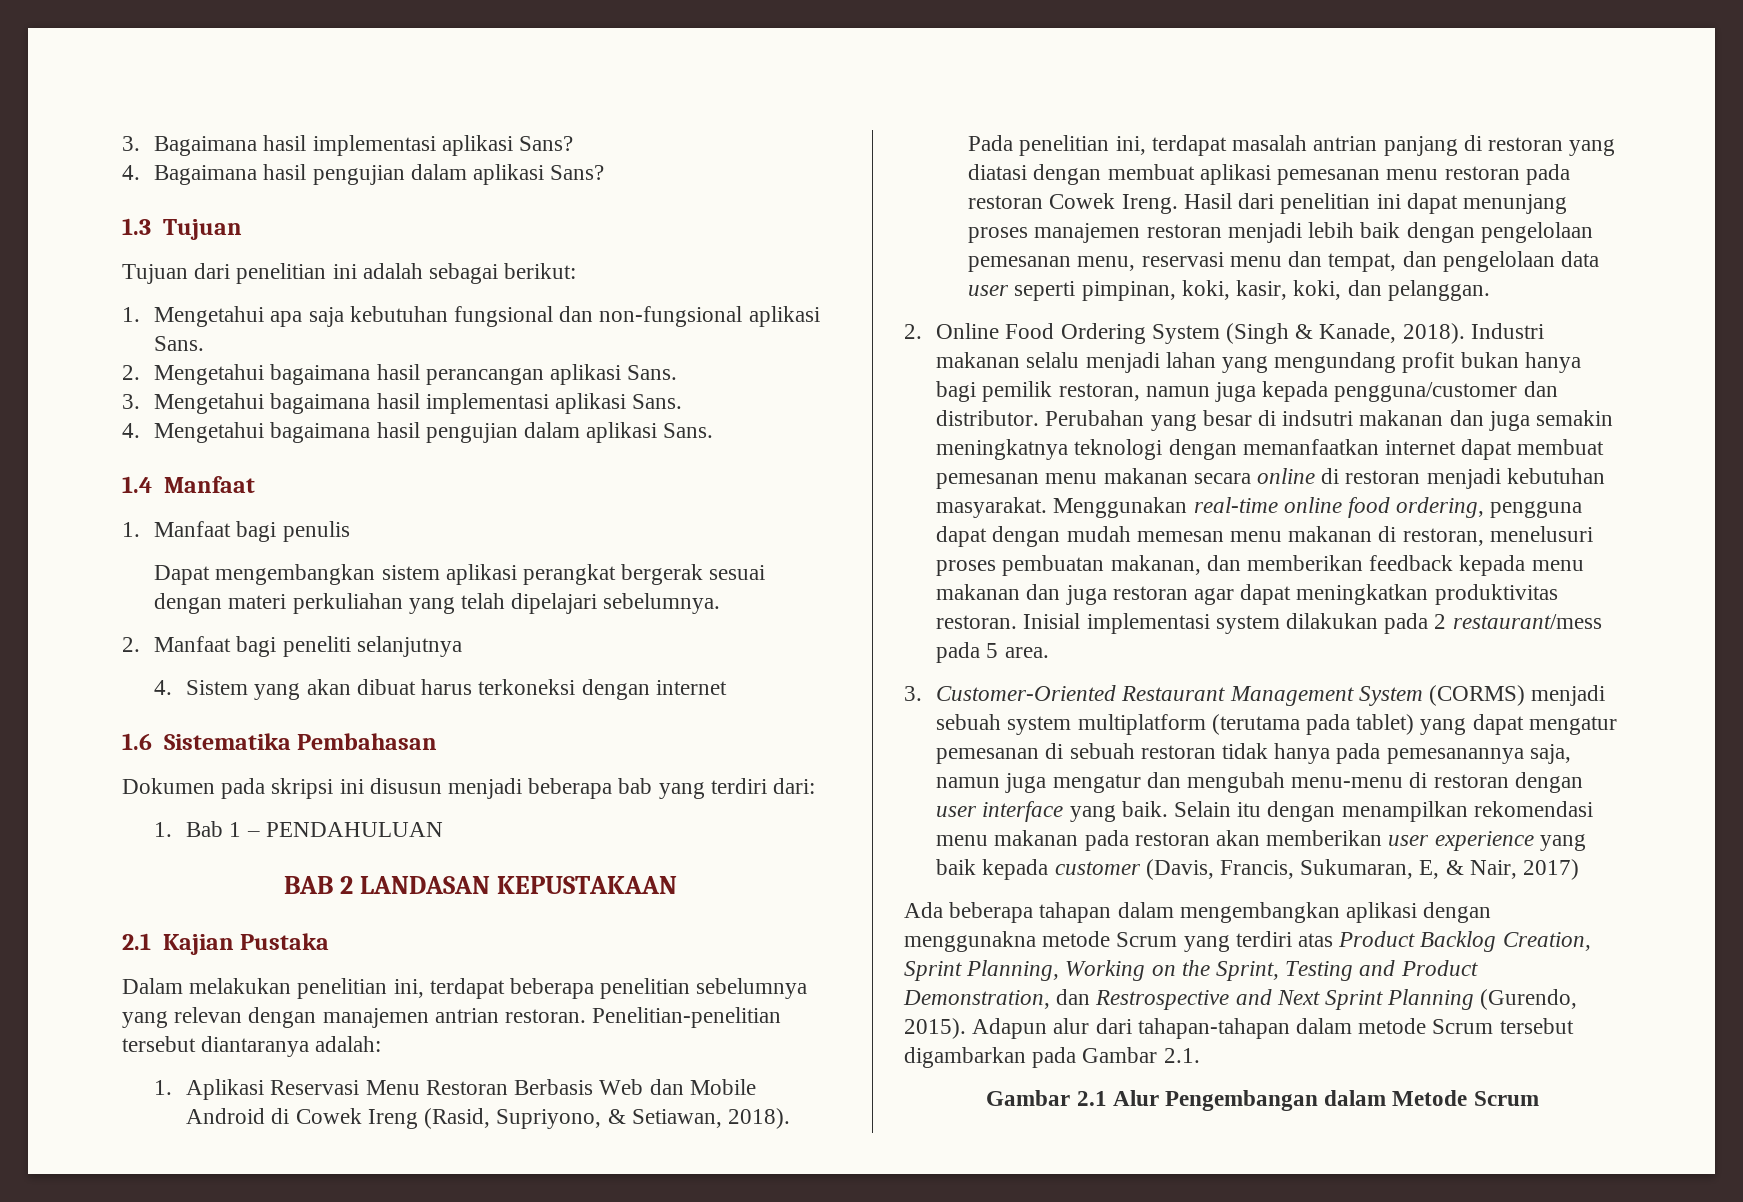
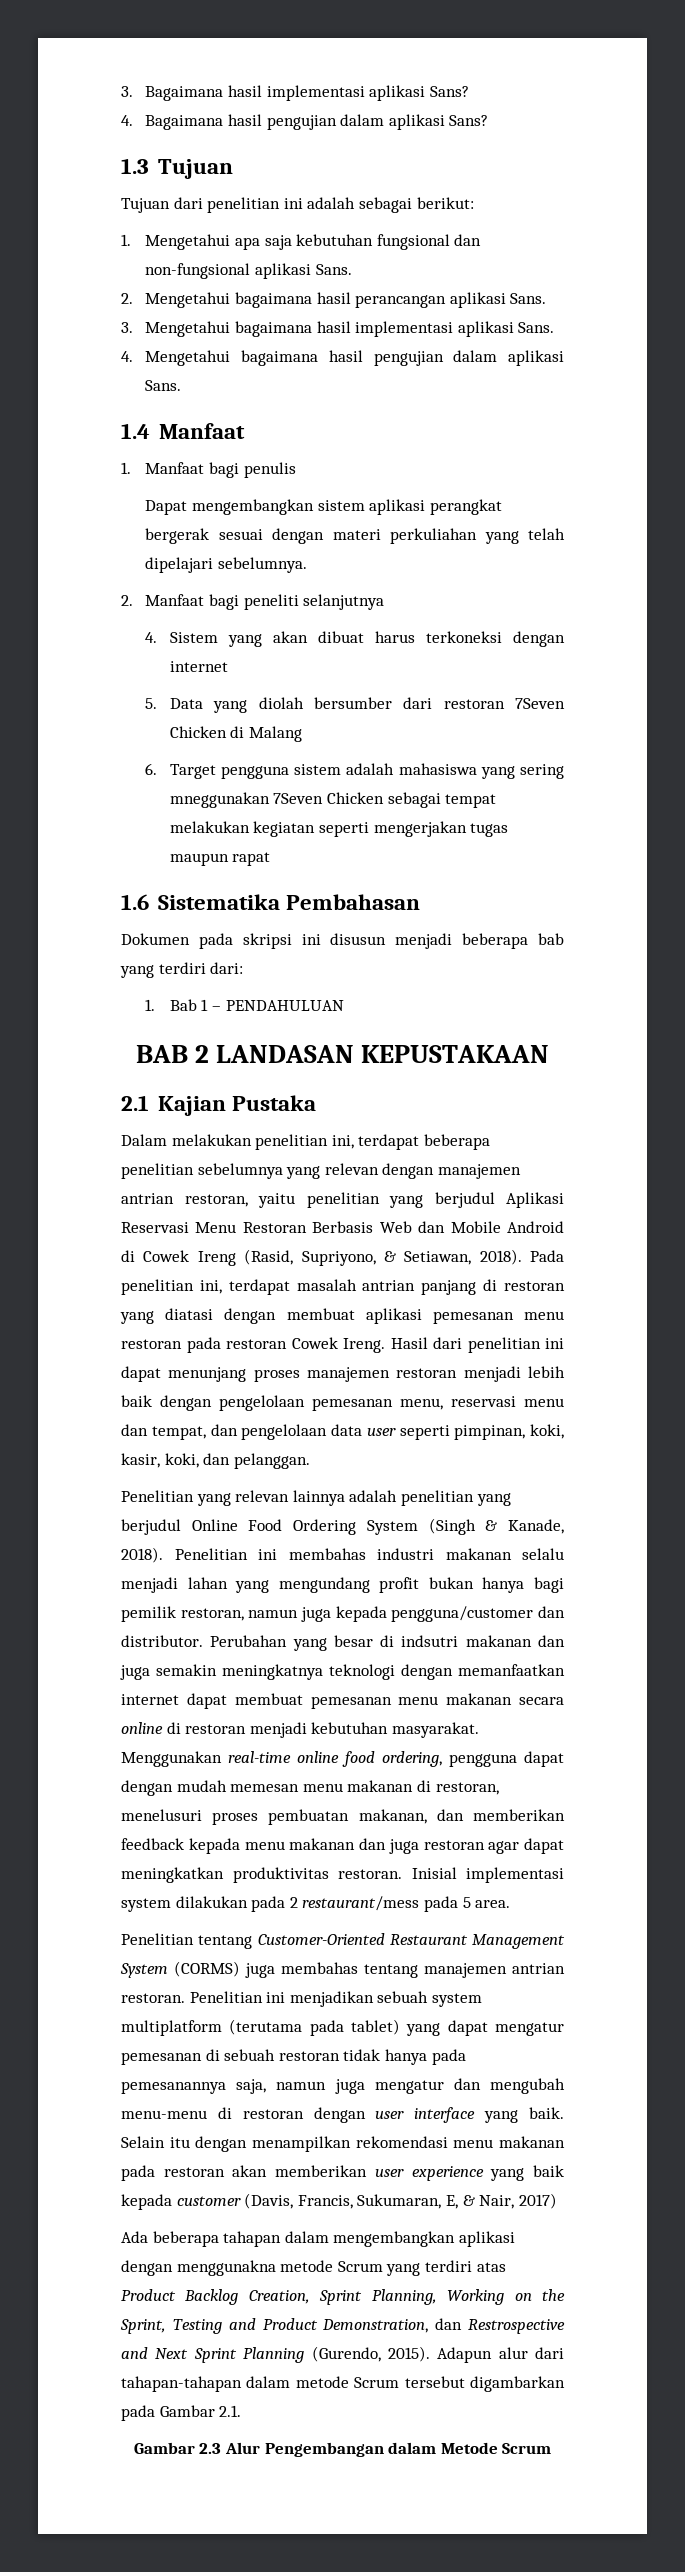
(727, 687) none -> [145,697,565,713] [169,726,302,742] [145,763,564,779] [169,792,497,808] [169,821,509,837] [169,852,271,866] // 5. Data yang diolah bersumber dari restoran 7Seven Chicken di Malang // 6. Target pengguna sistem adalah mahasiswa yang sering mneggunakan 7Seven Chicken sebagai tempat melakukan kegiatan seperti mengerjakan tugas maupun rapat
[505,1007,782,1028] [122,1036,382,1057] [154,1080,173,1095] restoran. Penelitian-penelitian tersebut diantaranya adalah: // 1. -> [184,1192,495,1208] restoran, yaitu penelitian yang berjudul
[904,324,922,339] 2. -> [121,1490,511,1506] [121,1519,181,1535] Penelitian yang relevan lainnya adalah penelitian yang berjudul
[1470,323,1544,339] Industri -> [174,1548,434,1560] Penelitian ini membahas industri
[904,686,922,701] 3. -> [121,1933,253,1949] Penelitian tentang
[1531,685,1606,706] menjadi -> [245,1962,565,1978] [121,1991,374,2007] juga membahas tentang manajemen antrian restoran. Penelitian ini menjadikan
[1076,1091,1107,1106] 2.1 -> [199,2443,222,2454] 2.3

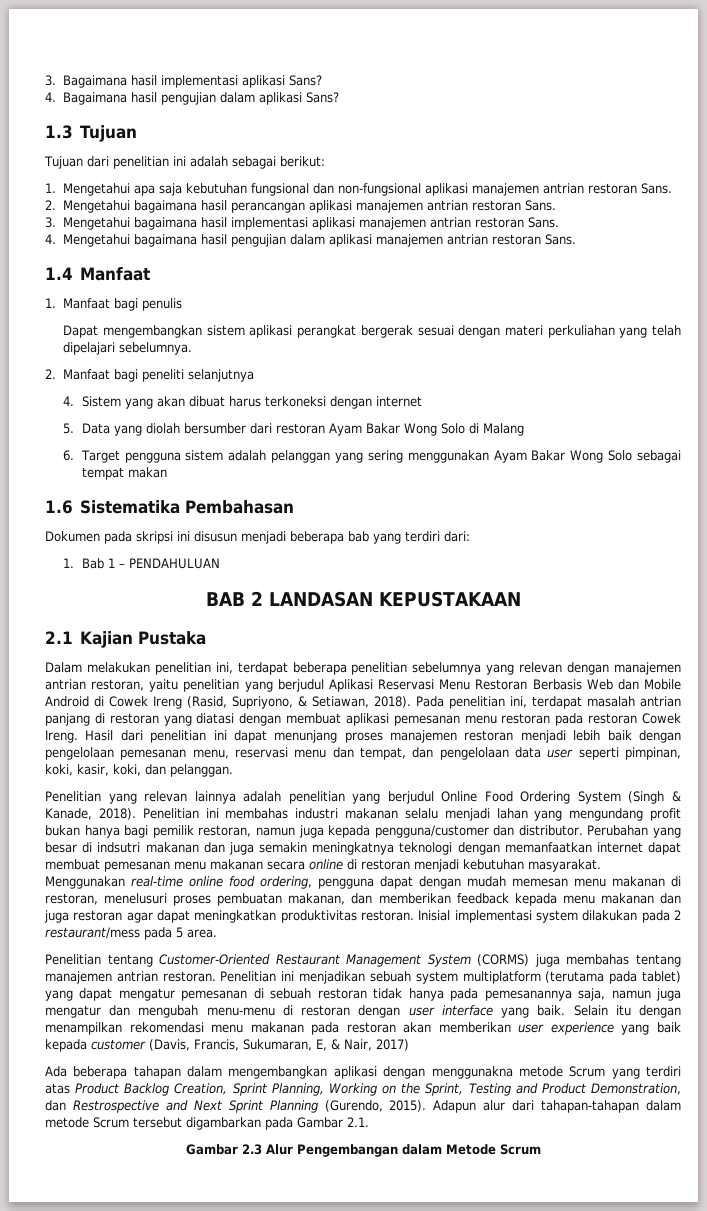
(311, 271) none -> [472,183,638,196] manajemen antrian restoran
(506, 300) none -> [356,200,522,213] manajemen antrian restoran
(514, 329) none -> [359,217,525,230] manajemen antrian restoran
(564, 358) none -> [376,234,542,247] manajemen antrian restoran
[515,698,565,709] [169,726,227,738] 7Seven Chicken -> [328,423,465,436] Ayam Bakar Wong Solo
[398,763,477,775] mahasiswa -> [271,450,331,463] pelanggan
[169,792,497,808] [169,821,509,837] [169,852,271,866] mneggunakan 7Seven Chicken sebagai tempat melakukan kegiatan seperti mengerjakan tugas maupun rapat -> [407,450,681,463] [81,467,167,480] menggunakan Ayam Bakar Wong Solo sebagai tempat makan

